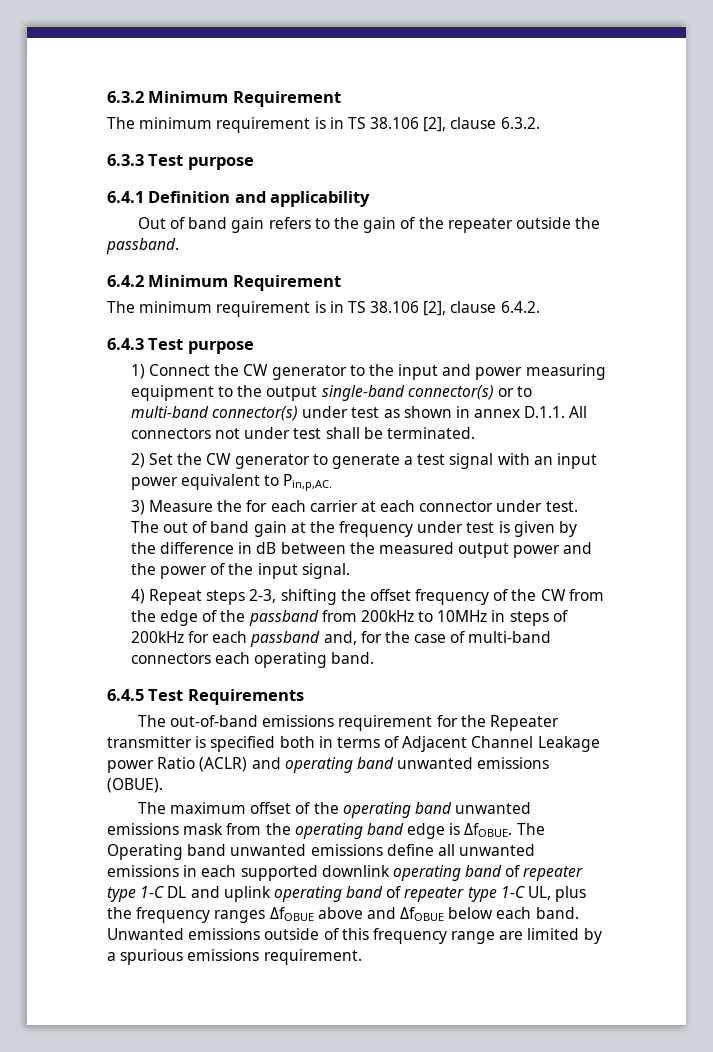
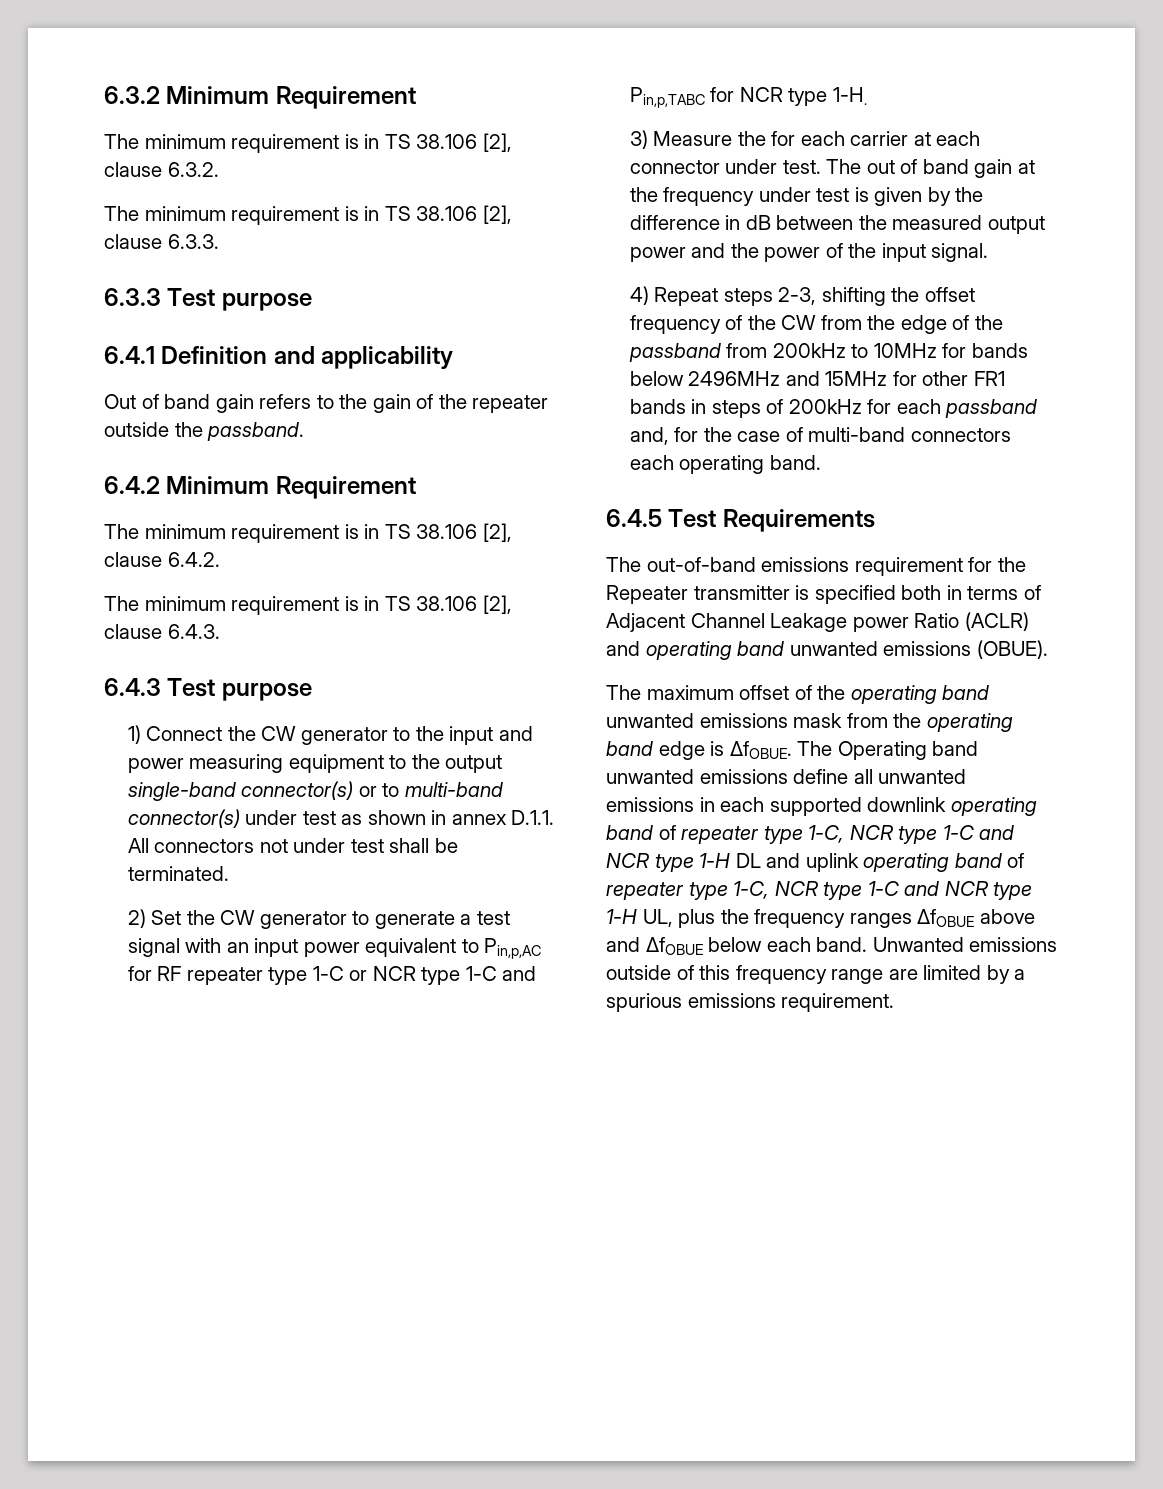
(540, 123) none -> [104,205,512,225] [104,234,219,249] // The minimum requirement is in TS 38.106 [2], clause 6.3.3.
(540, 307) none -> [104,595,512,615] [104,624,220,639] // The minimum requirement is in TS 38.106 [2], clause 6.4.3.
[283,474,333,491] Pin,p,AC. -> [484,938,542,959] [127,966,537,985] [629,87,867,108] Pin,p,AC for RF repeater type 1-C or NCR type 1-C and Pin,p,TABC for NCR type 1-H.
(488, 616) none -> [942,343,1028,358] [629,371,1005,386] [629,399,686,414] for bands below 2496MHz and 15MHz for other FR1 bands
[140,886,165,898] 1-C -> [808,825,1015,844] [606,853,731,872] 1-C, NCR type 1-C and NCR type 1-H
[500,886,525,898] 1-C -> [733,881,1033,900] [606,909,637,924] 1-C, NCR type 1-C and NCR type 1-H

